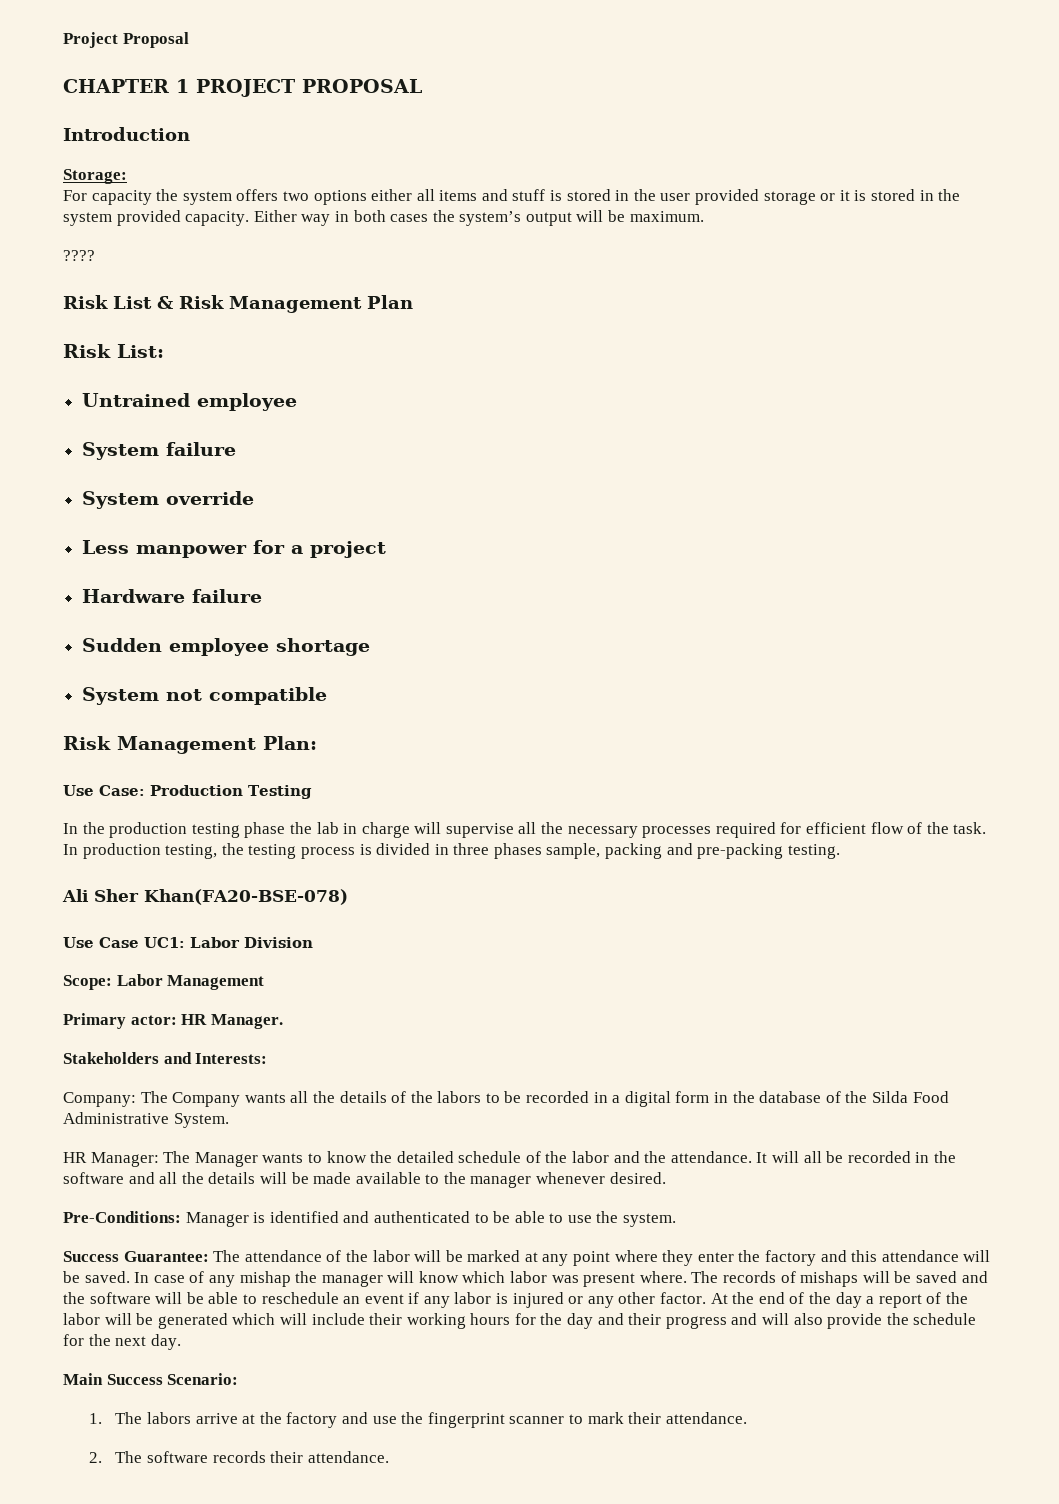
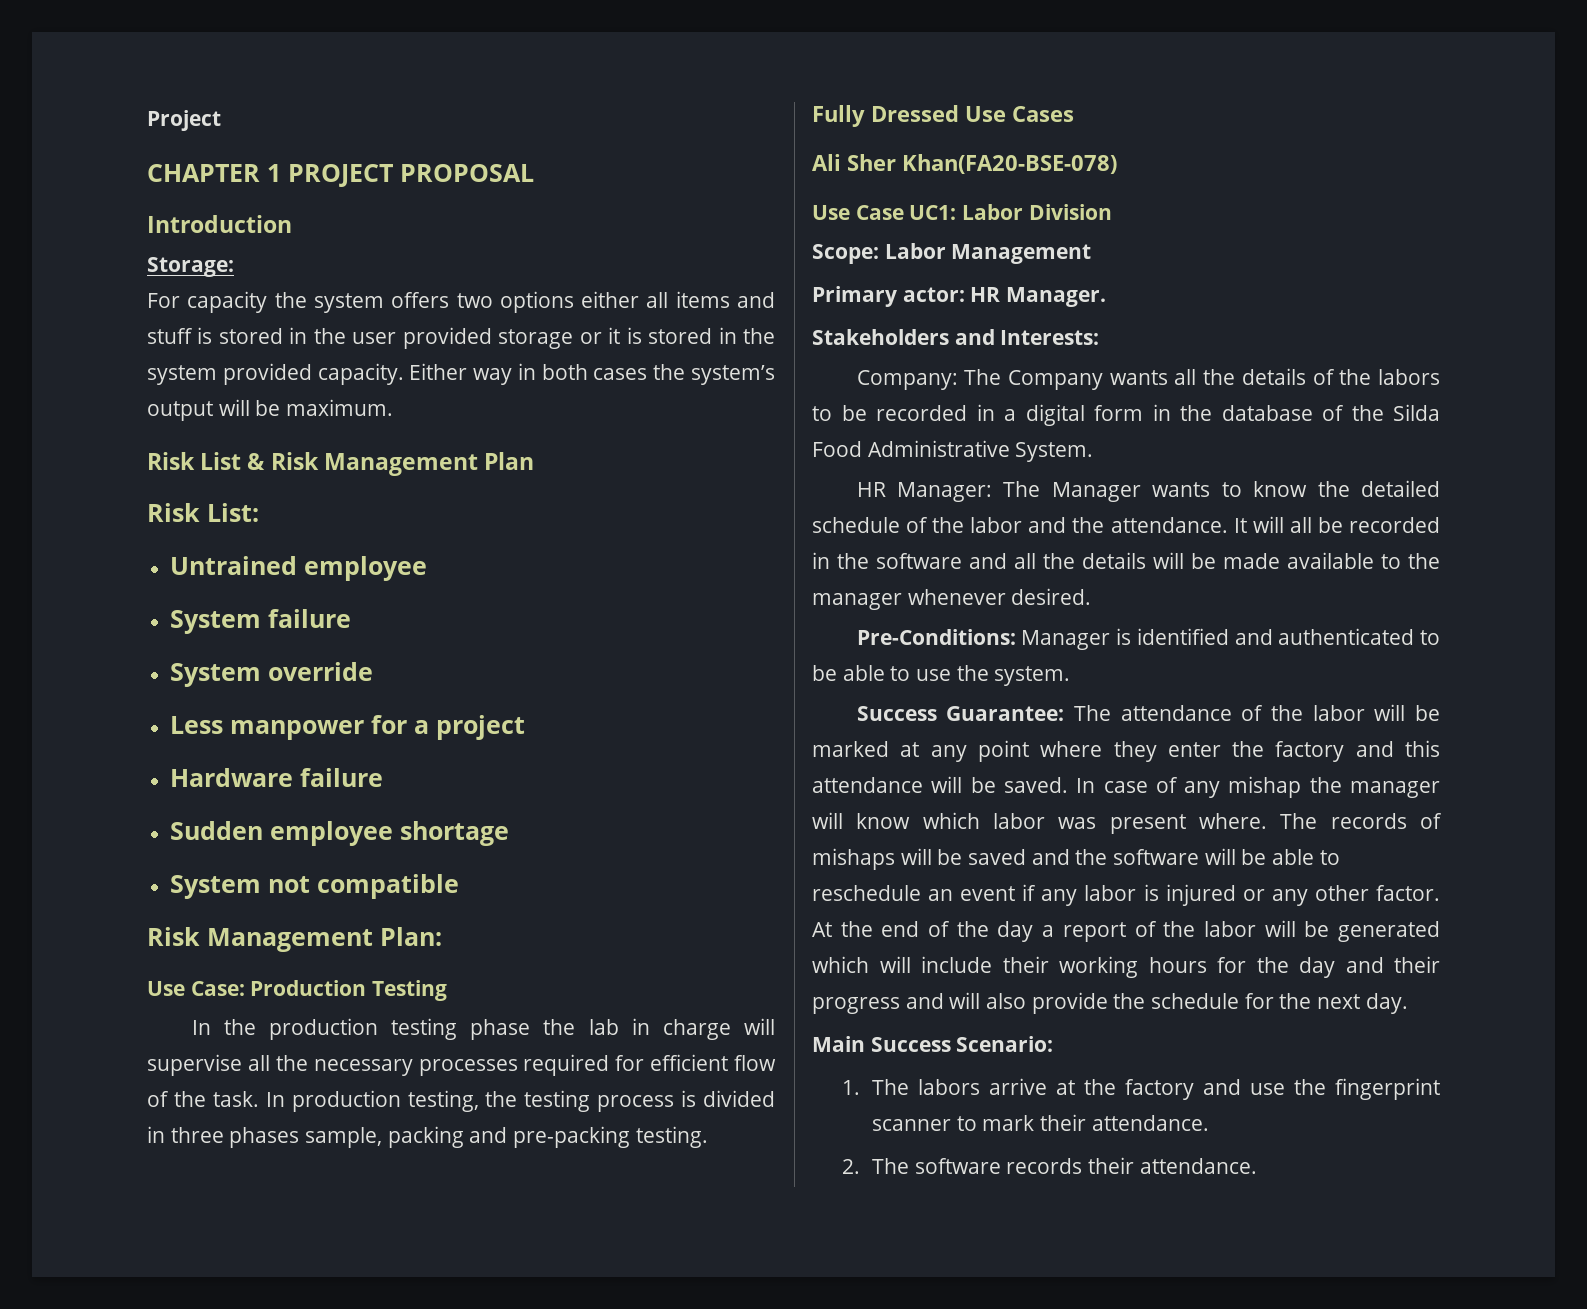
[122,32,189,48] Proposal -> (221, 120) none
[63,250,95,261] // ???? -> (394, 407) none
(840, 851) none -> [812,105,1074,127] // Fully Dressed Use Cases

